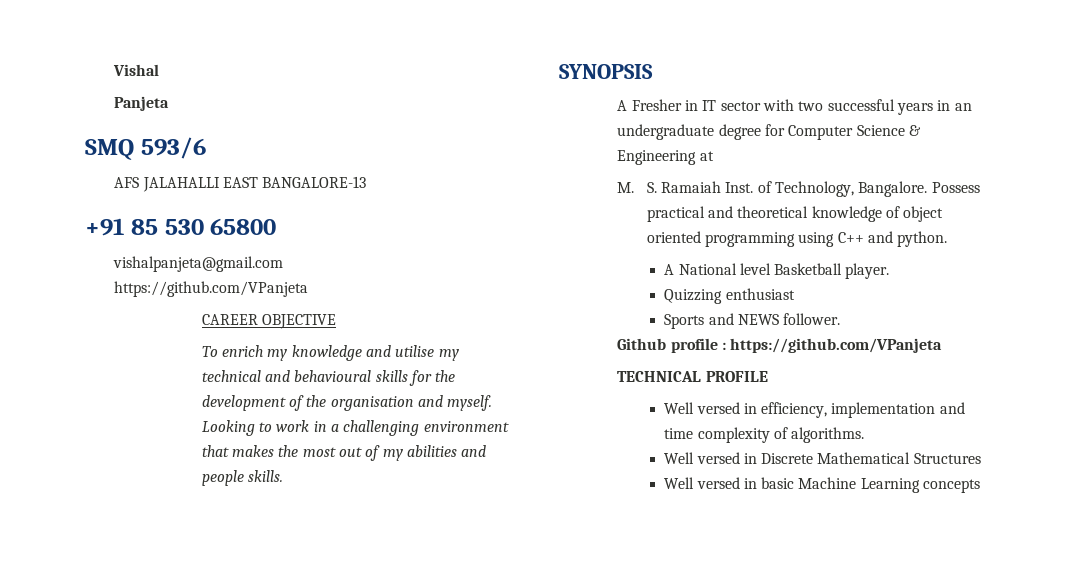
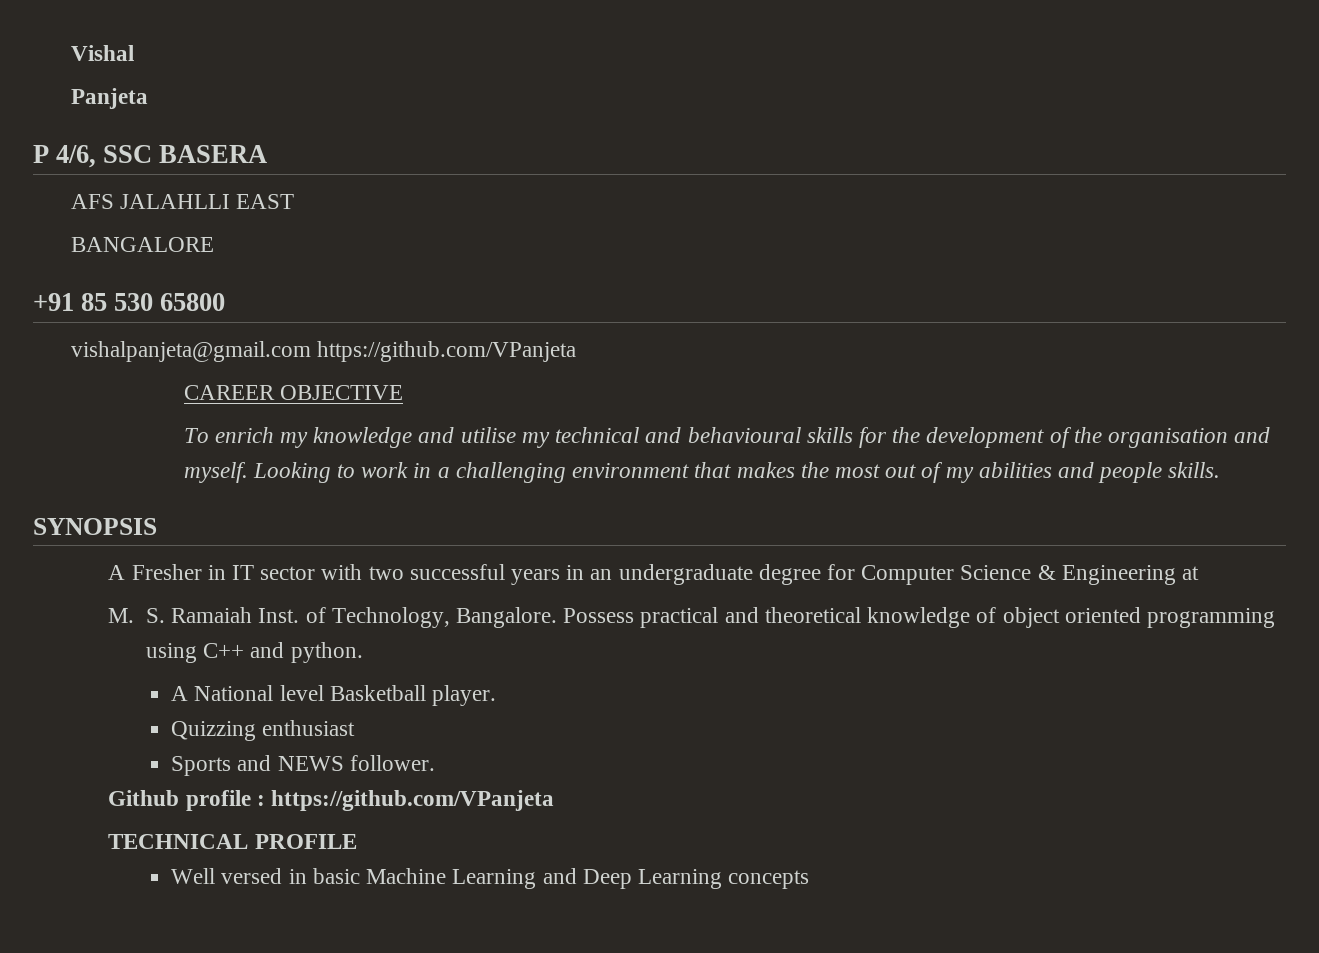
[85,137,206,160] SMQ 593/6 -> [33,145,268,168] P 4/6, SSC BASERA
[142,177,220,192] JALAHALLI -> [119,194,230,209] JALAHLLI
[262,176,367,188] BANGALORE-13 -> [70,237,214,252] // BANGALORE
(284, 264) // -> (311, 351) none
[664,402,965,418] [664,427,865,443] [664,452,981,464] // Well versed in efficiency, implementation and time complexity of algorithms. // Well versed in Discrete Mathematical Structures -> (357, 841) none
(920, 485) none -> [542,868,722,889] and Deep Learning

